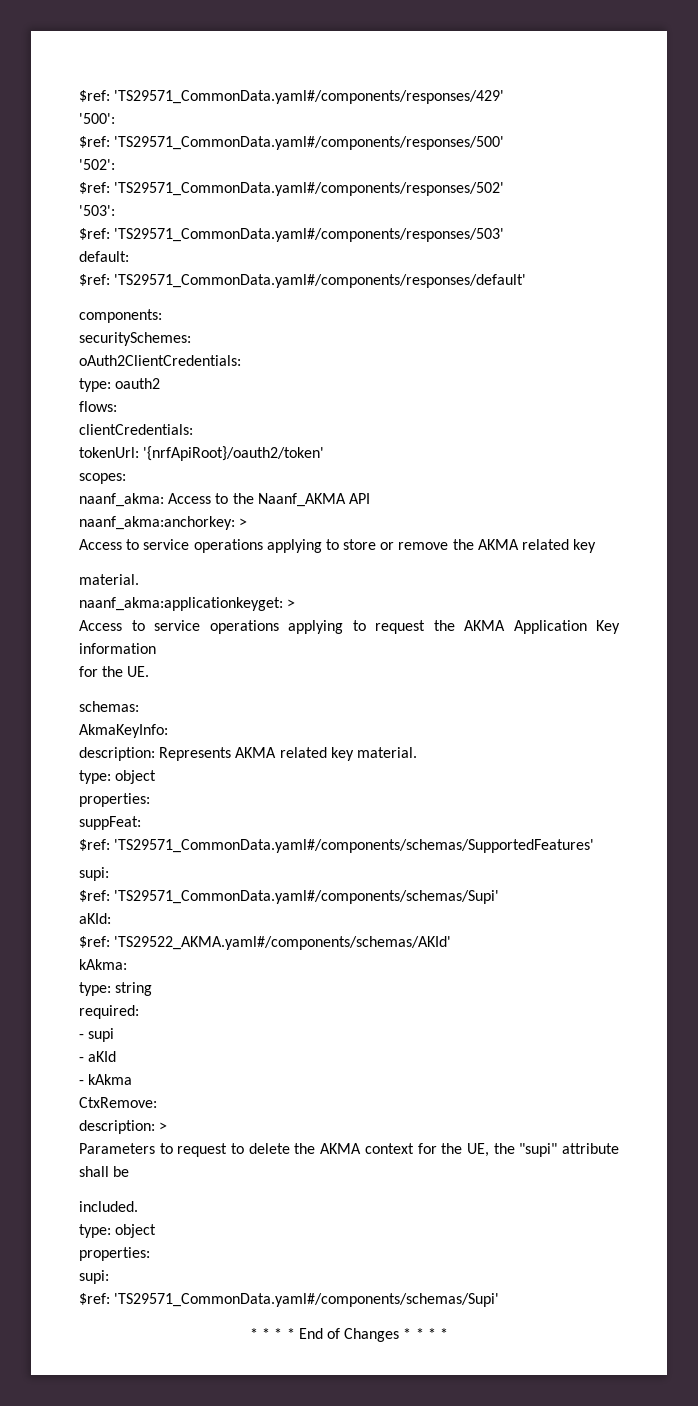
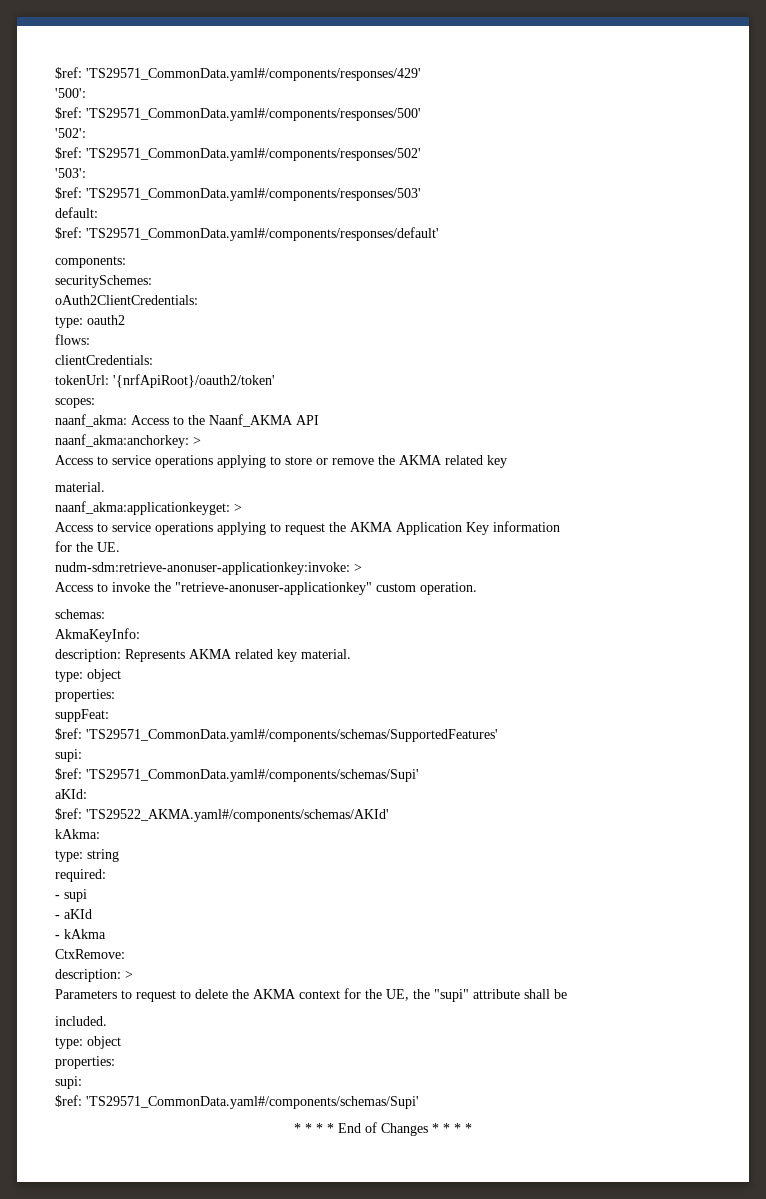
(150, 671) none -> [55,562,362,575] [55,582,477,595] // nudm-sdm:retrieve-anonuser-applicationkey:invoke: > // Access to invoke the "retrieve-anonuser-applicationkey" custom operation.

